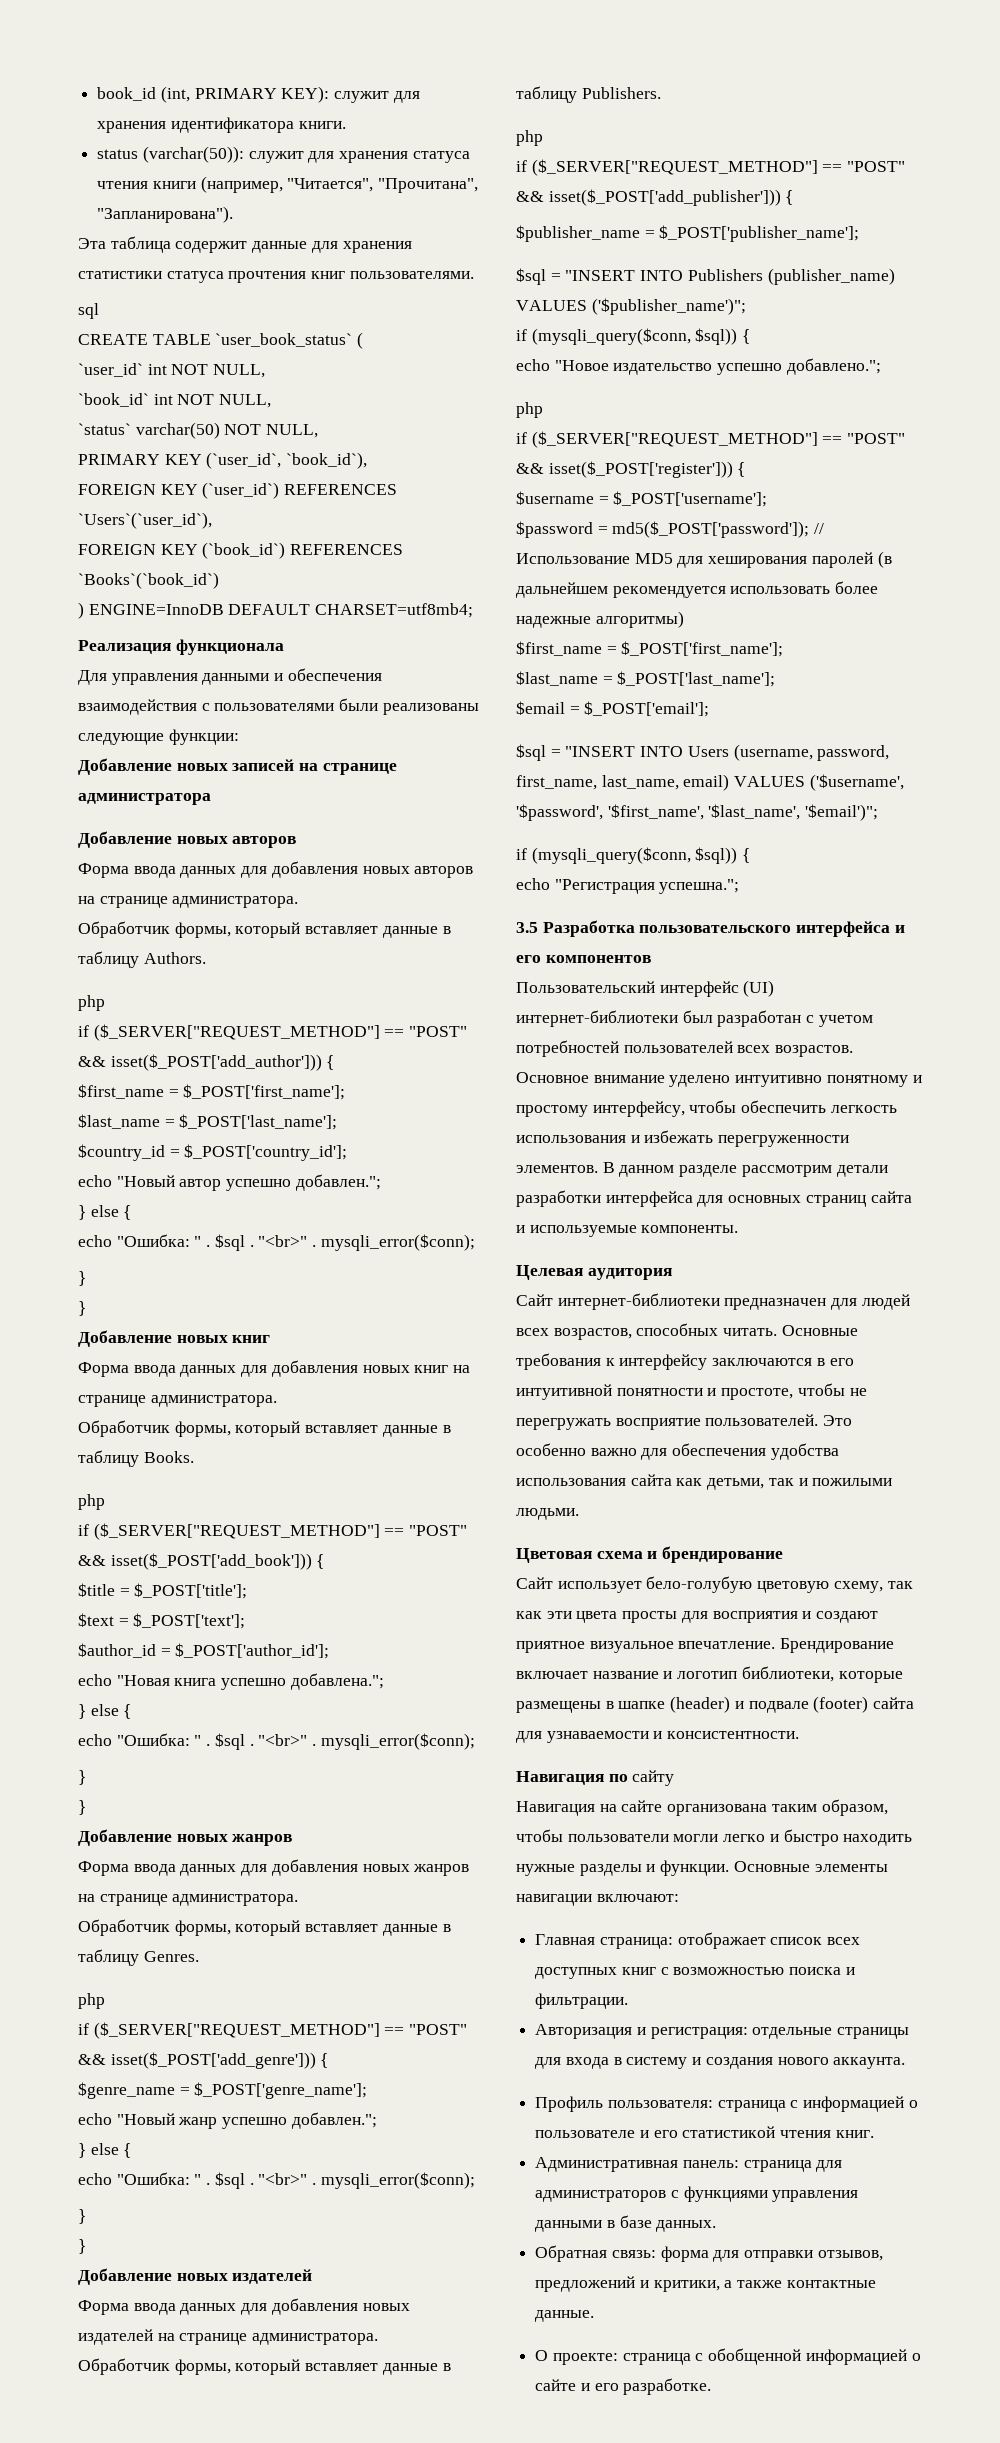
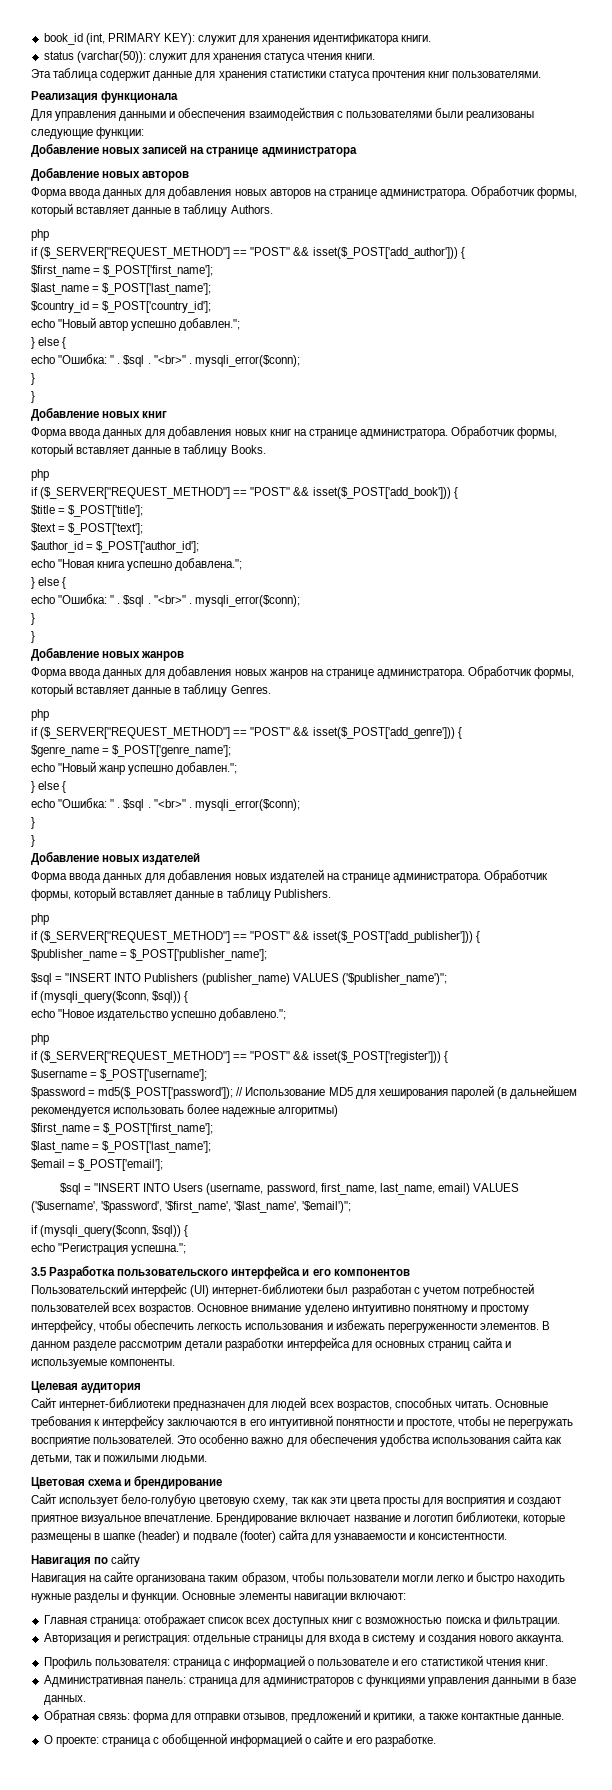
[152,176,479,193] [97,206,234,223] книги (например, "Читается", "Прочитана", "Запланирована"). -> [345,53,376,60] книги.
[78,303,99,319] [78,332,364,349] [78,363,266,378] [78,393,272,408] [78,422,319,439] [78,452,368,469] [78,482,398,499] [78,512,212,529] [78,542,404,559] [78,572,219,589] [78,602,474,619] // sql // CREATE TABLE `user_book_status` ( // `user_id` int NOT NULL, // `book_id` int NOT NULL, // `status` varchar(50) NOT NULL, // PRIMARY KEY (`user_id`, `book_id`), // FOREIGN KEY (`user_id`) REFERENCES `Users`(`user_id`), // FOREIGN KEY (`book_id`) REFERENCES `Books`(`book_id`) // ) ENGINE=InnoDB DEFAULT CHARSET=utf8mb4; -> (542, 74) none
(299, 902) // -> (468, 194) none
(277, 1401) // -> (448, 434) none
(299, 1900) // -> (465, 674) none
(379, 2339) // -> (481, 878) none

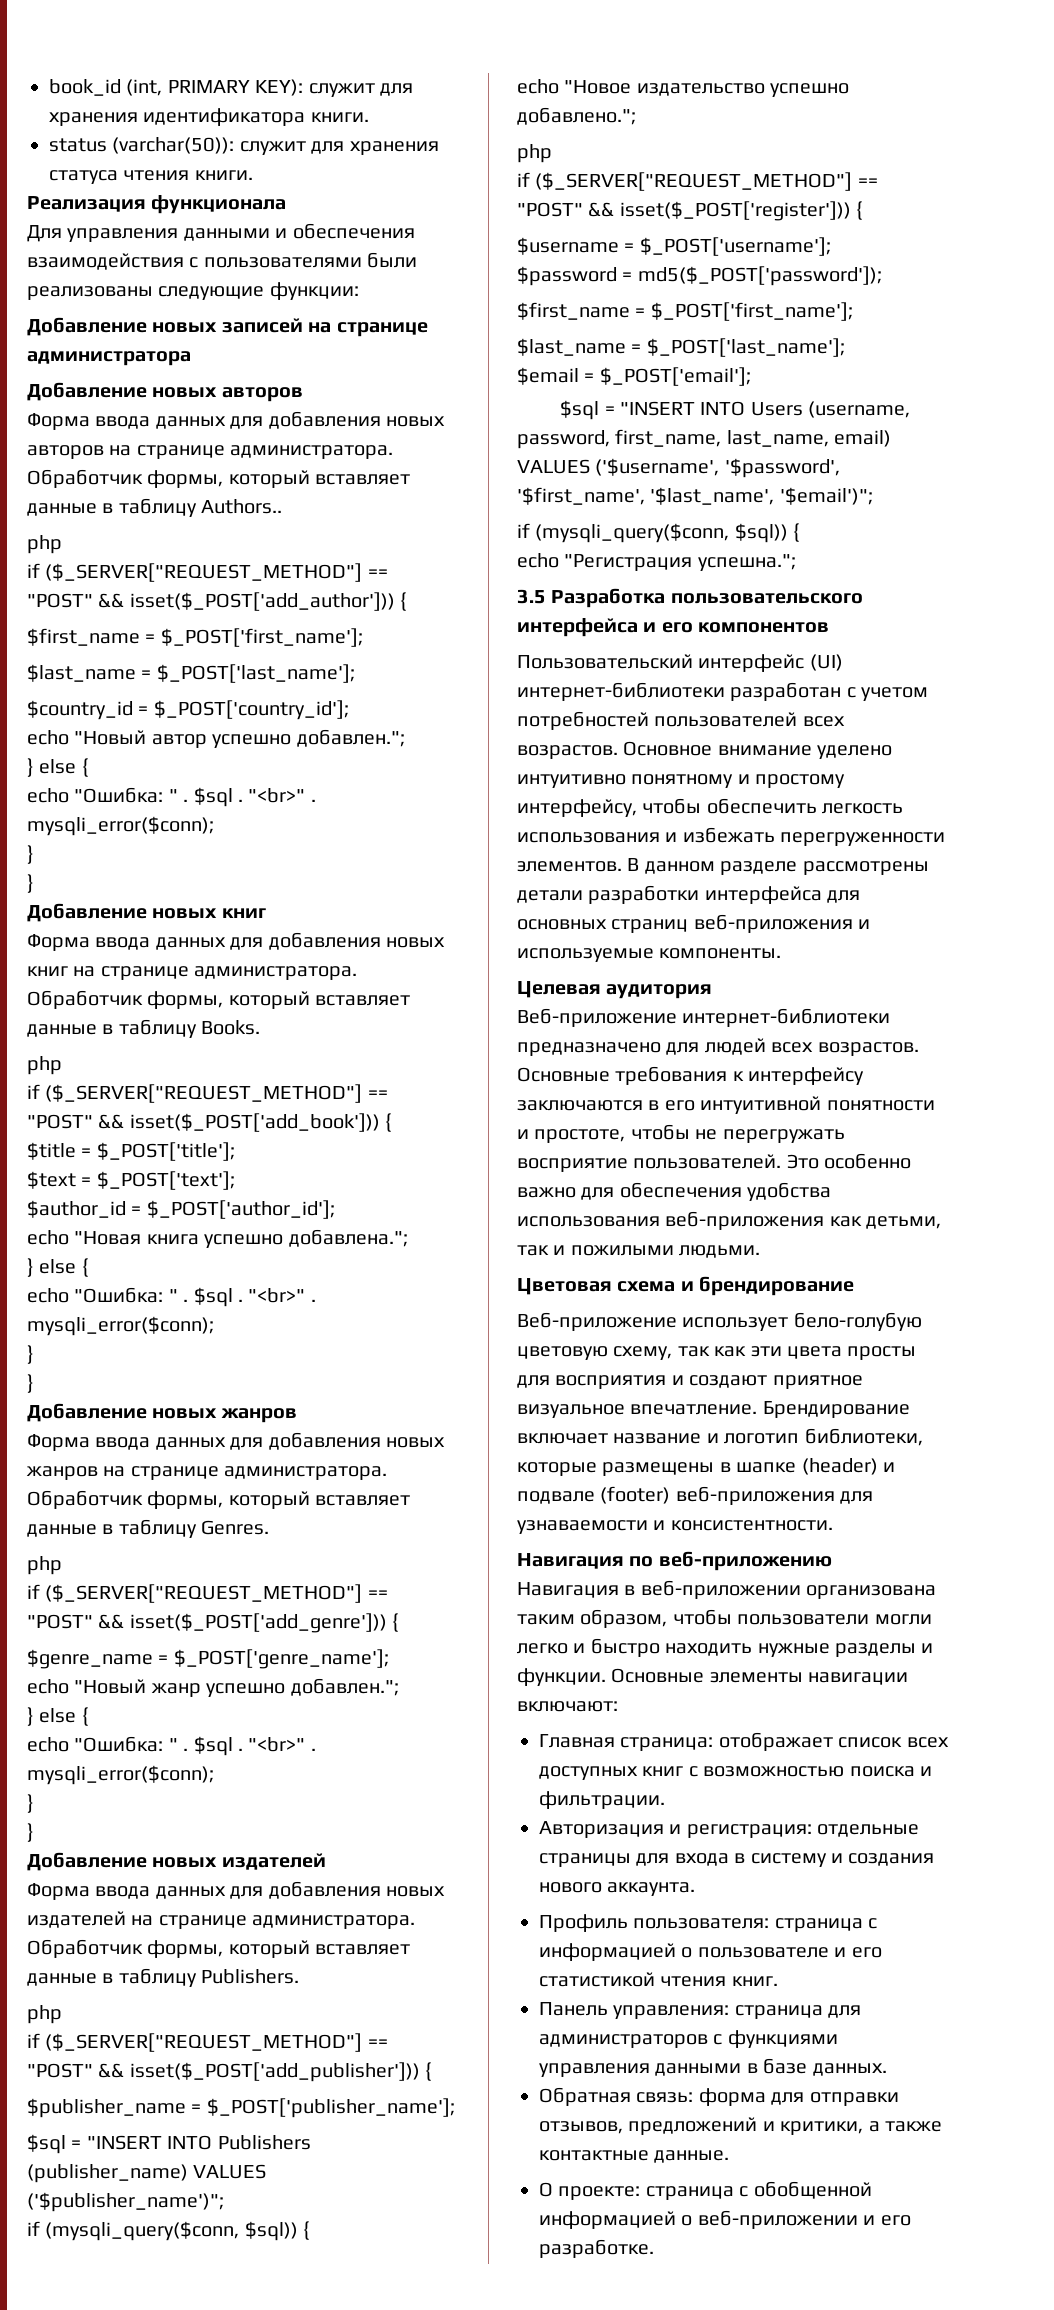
[31,68,542,81] // Эта таблица содержит данные для хранения статистики статуса прочтения книг пользователями. -> (253, 175) none
[230,205,273,214] Authors. -> [201,499,283,514] Authors..
[236,1085,578,1099] [31,1104,339,1117] // Использование MD5 для хеширования паролей (в дальнейшем рекомендуется использовать более надежные алгоритмы) -> (882, 276) none
[326,1284,349,1294] был -> (725, 691) none
[119,1341,183,1351] рассмотрим -> [802,861,929,875] рассмотрены
[472,1337,503,1348] сайта -> [693,914,853,933] веб-приложения
[31,1397,492,1411] Сайт интернет-библиотеки предназначен для людей всех возрастов, способных читать. -> [517,1008,891,1027] [517,1038,919,1056] Веб-приложение интернет-библиотеки предназначено для людей всех возрастов.
[512,1433,543,1444] сайта -> [665,1211,825,1230] веб-приложения
[31,1493,57,1504] Сайт -> [517,1312,677,1331] Веб-приложение
[278,1529,309,1540] сайта -> [675,1486,835,1505] веб-приложения
[111,1553,141,1567] [31,1571,134,1585] сайту // Навигация на сайте -> [658,1551,832,1571] [517,1580,801,1599] веб-приложению // Навигация в веб-приложении
[43,1675,186,1687] Административная панель: -> [539,2002,730,2019] Панель управления:
[314,1733,344,1744] сайте -> [697,2210,858,2229] веб-приложении

